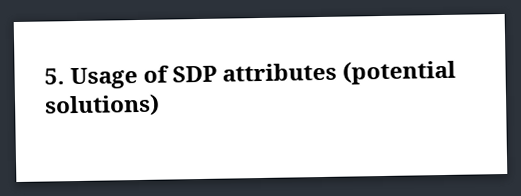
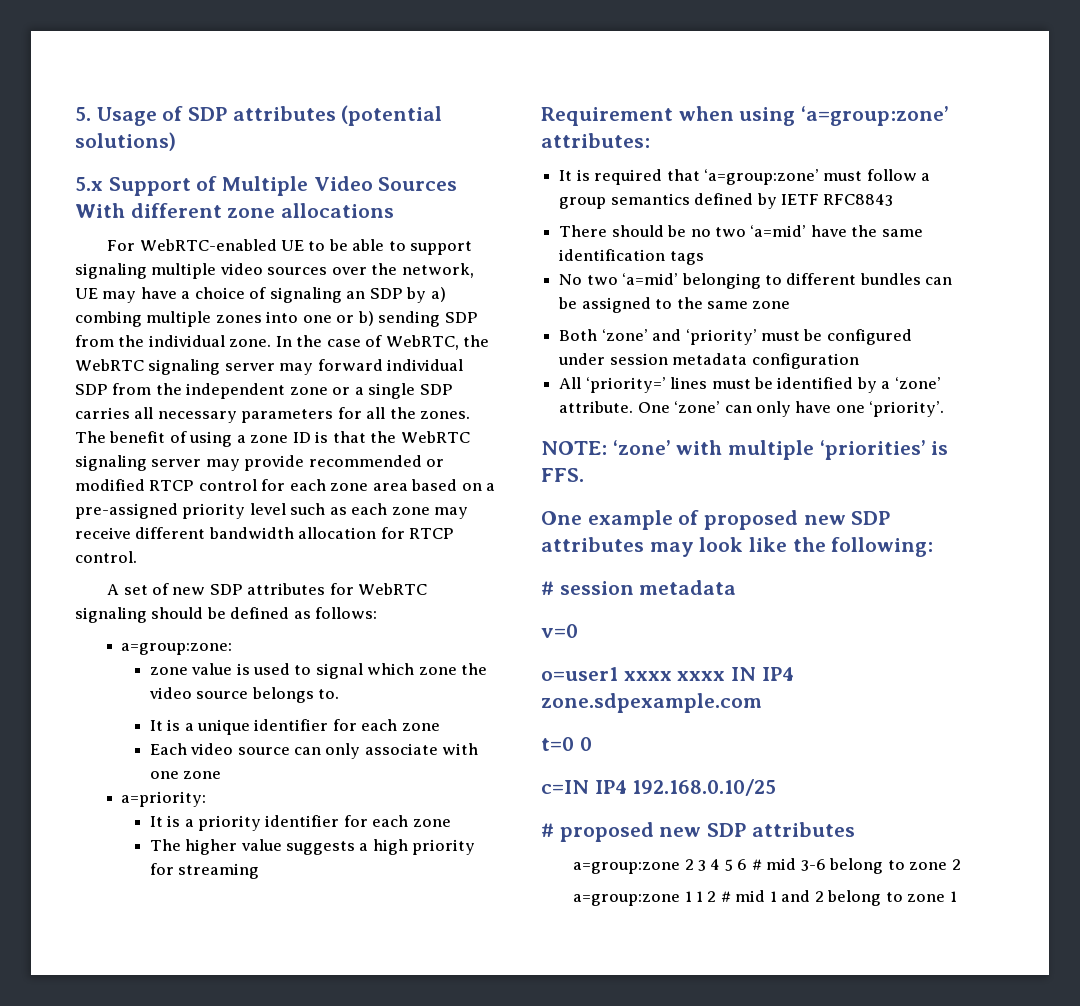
(160, 105) none -> [75,176,458,196] [75,203,395,218] [107,239,473,255] [75,263,474,279] [75,287,446,303] [75,311,478,327] [75,335,490,350] [75,359,464,375] [75,383,453,399] [75,407,471,423] [75,431,470,447] [75,455,445,471] [75,479,496,491] [75,503,469,519] [75,527,455,539] [75,551,137,563] [107,583,428,595] [75,607,378,623] [121,643,233,655] [149,663,488,679] [148,687,339,703] [149,719,440,735] [149,743,479,759] [149,771,222,779] [121,791,207,807] [149,815,451,831] [149,839,476,855] [149,863,260,879] [541,106,950,126] [541,133,650,148] [559,169,931,185] [559,193,894,209] [559,225,923,237] [559,249,704,265] [559,273,953,289] [558,297,791,313] [559,329,912,345] [558,353,859,369] [559,377,941,393] [559,401,945,417] [541,440,949,460] [541,468,584,482] [541,510,891,530] [541,537,934,557] [541,580,737,595] [541,624,578,638] [541,667,794,681] [541,693,762,713] [541,737,592,751] [541,779,777,796] [541,822,855,842] [573,858,961,874] [573,890,957,906] // 5.x Support of Multiple Video Sources With different zone allocations // For WebRTC-enabled UE to be able to support signaling multiple video sources over the network, UE may have a choice of signaling an SDP by a) combing multiple zones into one or b) sending SDP from the individual zone. In the case of WebRTC, the WebRTC signaling server may forward individual SDP from the independent zone or a single SDP carries all necessary parameters for all the zones. The benefit of using a zone ID is that the WebRTC signaling server may provide recommended or modified RTCP control for each zone area based on a pre-assigned priority level such as each zone may receive different bandwidth allocation for RTCP control. // A set of new SDP attributes for WebRTC signaling should be defined as follows: // a=group:zone: // zone value is used to signal which zone the video source belongs to. // It is a unique identifier for each zone // Each video source can only associate with one zone // a=priority: // It is a priority identifier for each zone // The higher value suggests a high priority for streaming // Requirement when using ‘a=group:zone’ attributes: // It is required that ‘a=group:zone’ must follow a group semantics defined by IETF RFC8843 // There should be no two ‘a=mid’ have the same identification tags // No two ‘a=mid’ belonging to different bundles can be assigned to the same zone // Both ‘zone’ and ‘priority’ must be configured under session metadata configuration // All ‘priority=’ lines must be identified by a ‘zone’ attribute. One ‘zone’ can only have one ‘priority’. // NOTE: ‘zone’ with multiple ‘priorities’ is FFS. // One example of proposed new SDP attributes may look like the following: // # session metadata // v=0 // o=user1 xxxx xxxx IN IP4 zone.sdpexample.com // t=0 0 // c=IN IP4 192.168.0.10/25 // # proposed new SDP attributes // a=group:zone 2 3 4 5 6 # mid 3-6 belong to zone 2 // a=group:zone 1 1 2 # mid 1 and 2 belong to zone 1

